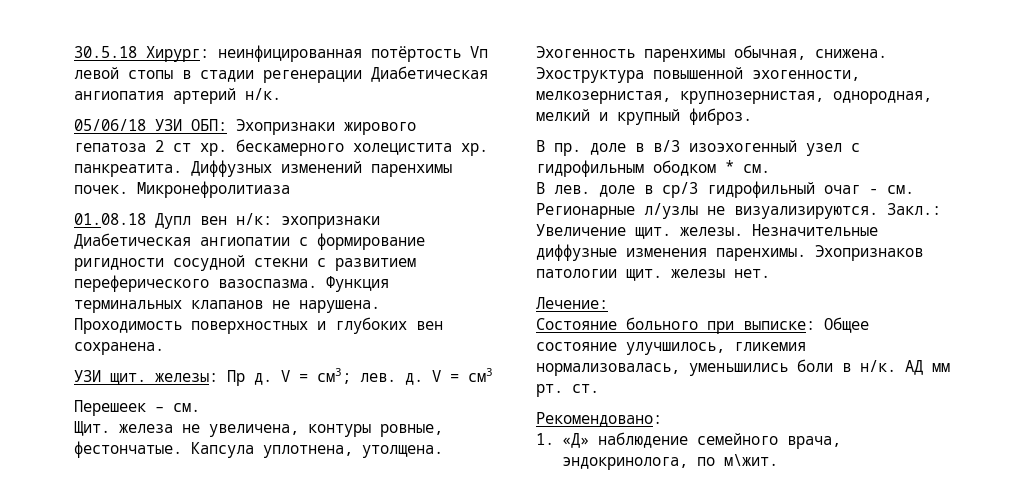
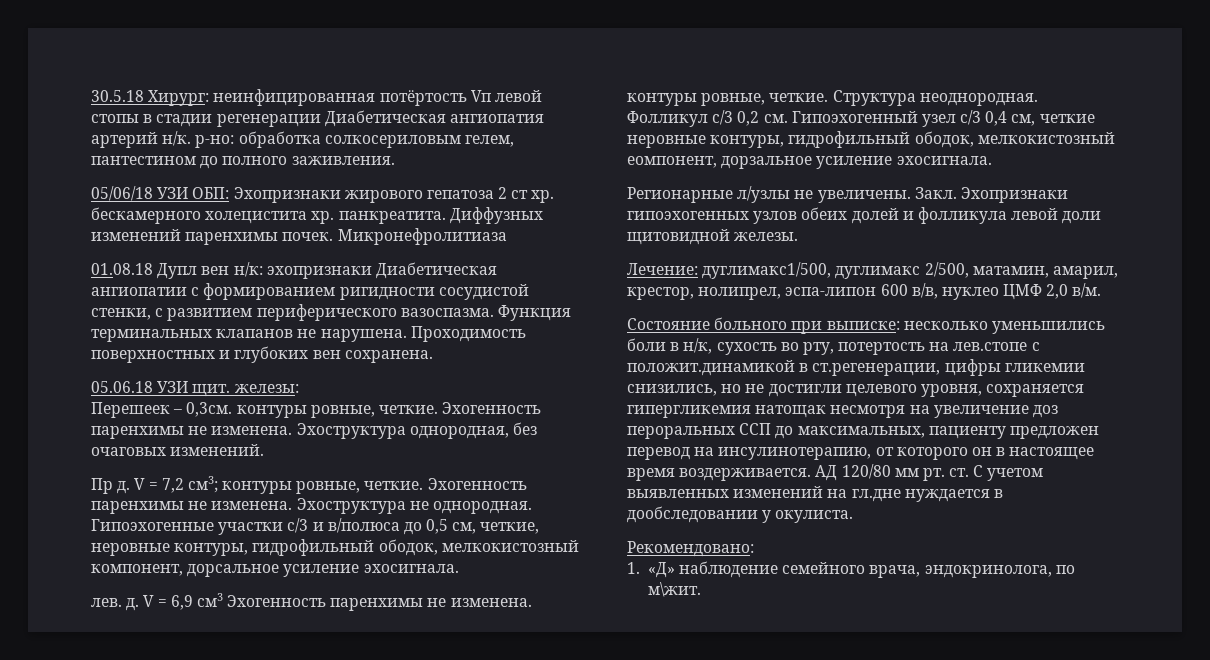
(281, 94) none -> [195,131,514,148] [91,156,395,169] р-но: обработка солкосериловым гелем, пантестином до полного заживления.
[317,233,425,250] [74,255,308,271] формирование ригидности сосудной стекни -> [203,283,529,300] [91,308,151,320] формированием ригидности сосудистой стенки,
[74,275,209,292] переферического -> [256,304,397,321] периферического
(164, 348) none -> [91,381,153,393] 05.06.18
[227,368,351,386] Пр д. V = см3; -> [91,402,542,418] [91,422,537,439] [91,444,265,456] [91,476,527,494] [91,498,532,514] [91,518,540,535] [91,539,579,556] [91,564,459,577] // Перешеек – 0,3см. контуры ровные, четкие. Эхогенность паренхимы не изменена. Эхоструктура однородная, без очаговых изменений. // Пр д. V = 7,2 см3; контуры ровные, четкие. Эхогенность паренхимы не изменена. Эхоструктура не однородная. Гипоэхогенные участки с/3 и в/полюса до 0,5 см, четкие, неровные контуры, гидрофильный ободок, мелкокистозный компонент, дорсальное усиление эхосигнала. //
(459, 378) none -> [170,595,193,610] 6,9
[74,400,200,416] [74,421,443,437] [74,441,443,458] [536,45,887,62] [536,67,860,83] [536,91,932,104] [536,108,752,125] [536,140,860,156] [536,160,770,177] [536,181,914,198] [536,203,941,219] [536,224,878,239] [536,244,923,261] [536,269,770,281] [536,297,608,309] [536,317,869,334] [536,342,806,355] [536,359,950,376] [536,384,599,397] // Перешеек – см. // Щит. железа не увеличена, контуры ровные, фестончатые. Капсула уплотнена, утолщена. Эхогенность паренхимы обычная, снижена. Эхоструктура повышенной эхогенности, мелкозернистая, крупнозернистая, однородная, мелкий и крупный фиброз. // В пр. доле в в/3 изоэхогенный узел с гидрофильным ободком * см. // В лев. доле в ср/3 гидрофильный очаг - см. Регионарные л/узлы не визуализируются. Закл.: Увеличение щит. железы. Незначительные диффузные изменения паренхимы. Эхопризнаков патологии щит. железы нет. // Лечение: // Состояние больного при выписке: Общее состояние улучшилось, гликемия нормализовалась, уменьшились боли в н/к. АД мм рт. ст. -> [227,595,532,611] [627,90,1038,106] [627,110,1095,127] [627,131,1115,148] [627,156,992,169] [627,186,1068,203] [627,207,1102,224] [627,229,799,245] [627,262,1118,279] [627,283,1102,300] [627,317,1105,334] [627,338,1040,355] [627,359,1085,376] [627,384,1085,397] [627,405,1058,418] [627,423,1099,439] [627,447,1095,460] [627,464,1044,481] [627,486,1003,502] [627,506,854,523] Эхогенность паренхимы не изменена. контуры ровные, четкие. Структура неоднородная. Фолликул с/3 0,2 см. Гипоэхогенный узел с/3 0,4 см, четкие неровные контуры, гидрофильный ободок, мелкокистозный еомпонент, дорзальное усиление эхосигнала. // Регионарные л/узлы не увеличены. Закл. Эхопризнаки гипоэхогенных узлов обеих долей и фолликула левой доли щитовидной железы. // Лечение: дуглимакс1/500, дуглимакс 2/500, матамин, амарил, крестор, нолипрел, эспа-липон 600 в/в, нуклео ЦМФ 2,0 в/м. // Состояние больного при выписке: несколько уменьшились боли в н/к, сухость во рту, потертость на лев.стопе с положит.динамикой в ст.регенерации, цифры гликемии снизились, но не достигли целевого уровня, сохраняется гипергликемия натощак несмотря на увеличение доз пероральных ССП до максимальных, пациенту предложен перевод на инсулинотерапию, от которого он в настоящее время воздерживается. АД 120/80 мм рт. ст. С учетом выявленных изменений на гл.дне нуждается в дообследовании у окулиста.

